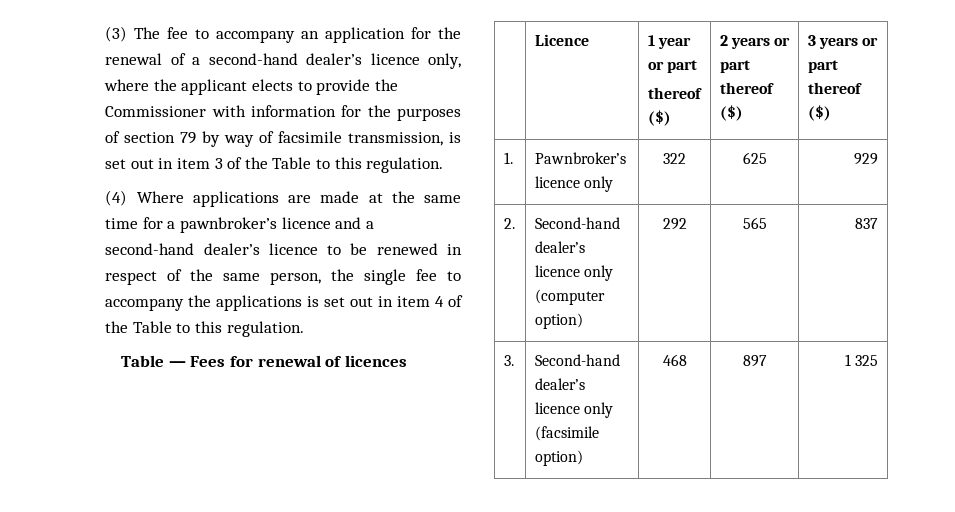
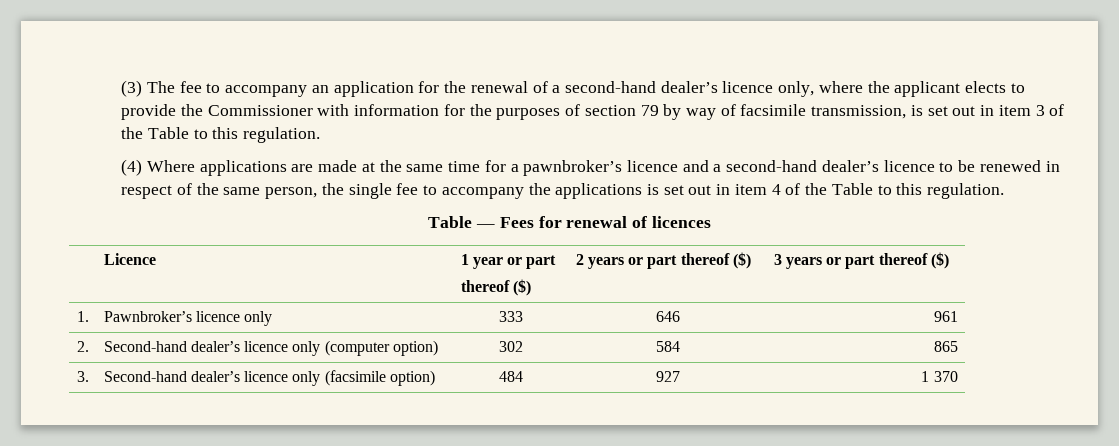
[663,153,686,164] [742,152,767,164] [854,153,879,165] 322 | 625 | 929 -> [499,311,523,322] [655,311,680,322] [933,311,958,322] 333 | 646 | 961
[662,218,687,230] [742,217,767,229] [855,218,879,229] 292 | 565 | 837 -> [499,341,523,352] [655,341,680,352] [933,341,958,352] 302 | 584 | 865
[662,354,687,366] [742,355,767,367] [845,354,879,366] 468 | 897 | 1 325 -> [499,371,523,382] [655,371,680,382] [921,371,958,382] 484 | 927 | 1 370

